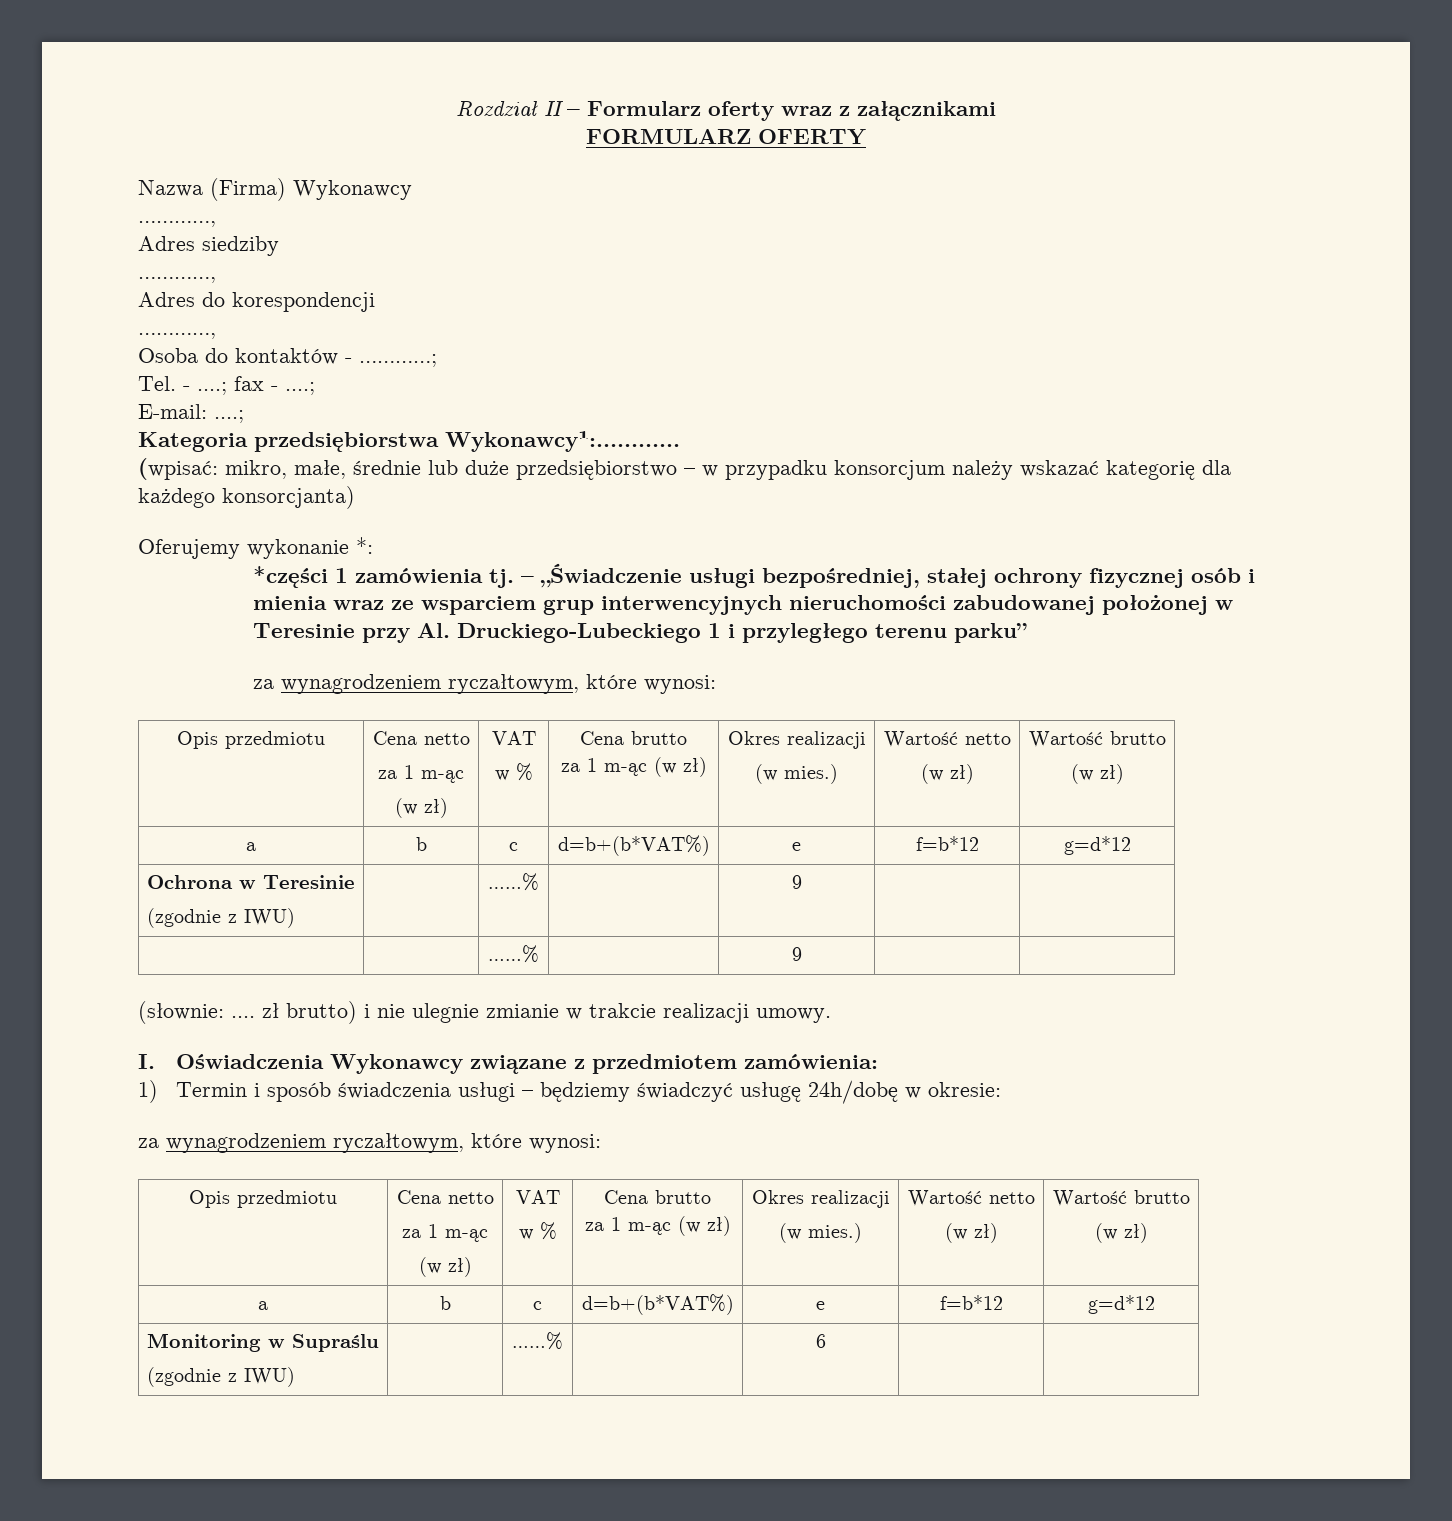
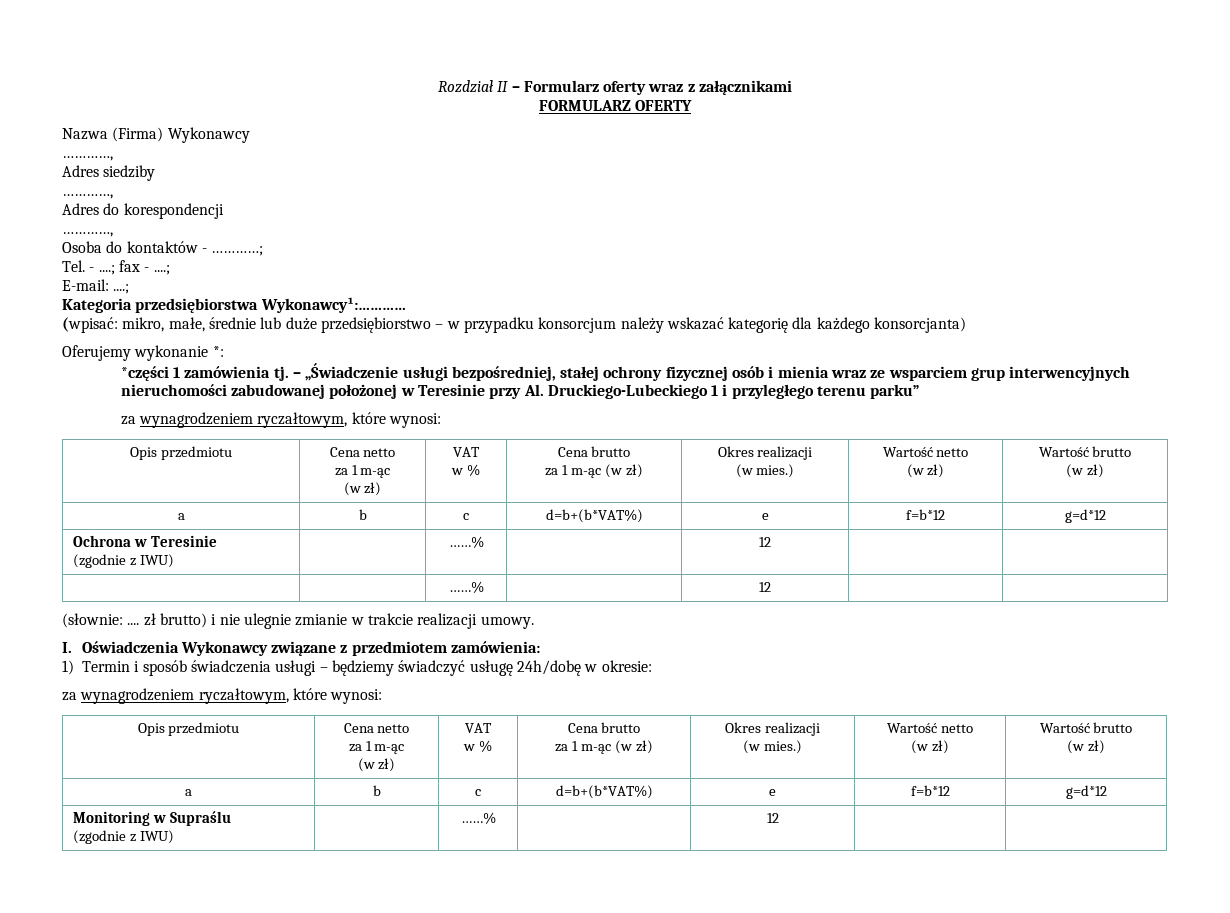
[791,875,802,889] [488,945,539,963] [791,947,802,961] 9 | | // | | ……% | | 9 -> [759,537,771,547] [448,581,484,593] [759,582,771,592] 12 | | // | | ……% | | 12
[815,1334,826,1348] 6 -> [766,813,779,823] 12

